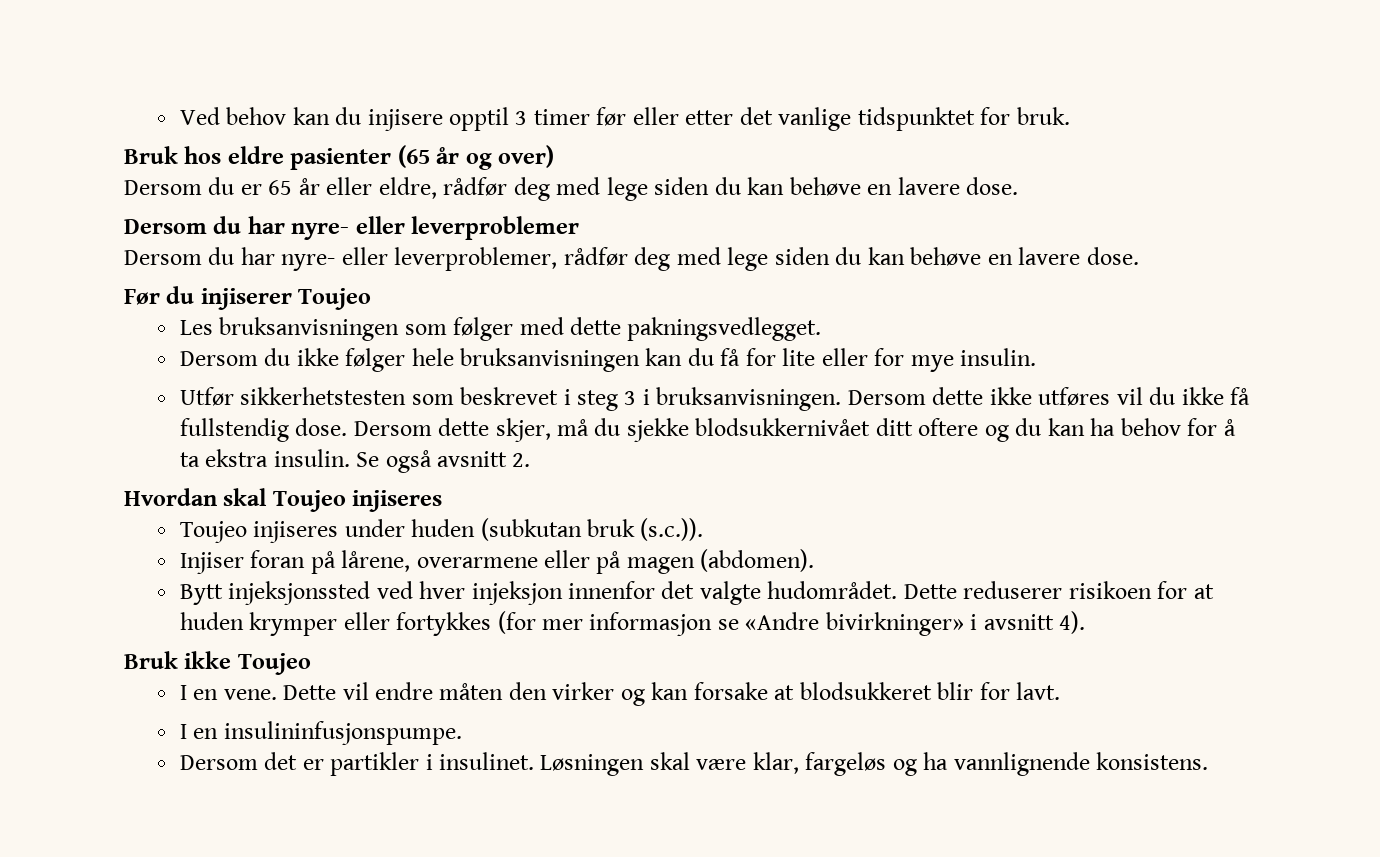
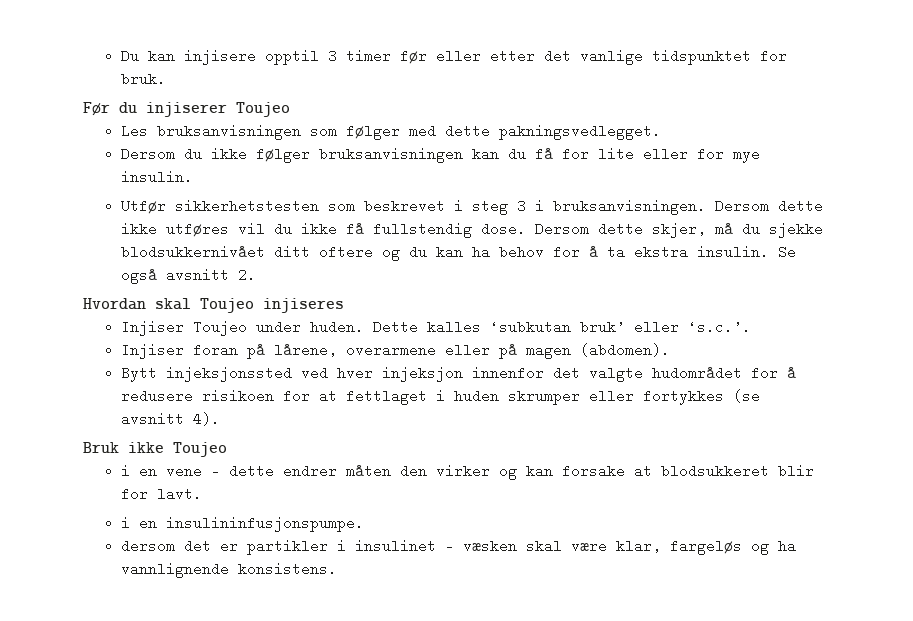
[179,107,362,125] Ved behov kan du -> [121,49,176,63] Du kan
[124,145,555,170] [124,177,1019,201] [124,216,580,240] [124,247,1139,271] // Bruk hos eldre pasienter (65 år og over) // Dersom du er 65 år eller eldre, rådfør deg med lege siden du kan behøve en lavere dose. // Dersom du har nyre- eller leverproblemer // Dersom du har nyre- eller leverproblemer, rådfør deg med lege siden du kan behøve en lavere dose. -> (167, 79) none
[411,348,454,366] hele -> (311, 155) none
[179,518,704,543] Toujeo injiseres under huden (subkutan bruk (s.c.)). -> [121,320,752,336] Injiser Toujeo under huden. Dette kalles ‘subkutan bruk’ eller ‘s.c.’.
[767,581,1214,599] [179,611,978,636] hudområdet. Dette reduserer risikoen for at huden krymper eller fortykkes (for mer informasjon se «Andre bivirkninger» i -> [652,366,797,380] [121,389,761,405] hudområdet for å redusere risikoen for at fettlaget i huden skrumper eller fortykkes (se
[179,682,433,700] I en vene. Dette vil endre -> [121,464,338,478] i en vene – dette endrer
[179,724,187,739] I -> [121,517,131,528] i
[179,755,258,770] Dersom -> [121,539,176,553] dersom
[438,752,645,776] insulinet. Løsningen -> [355,539,518,553] insulinet – væsken

